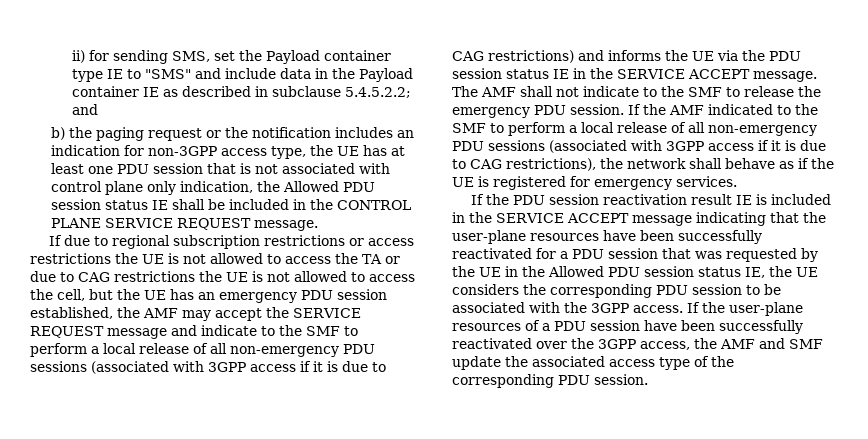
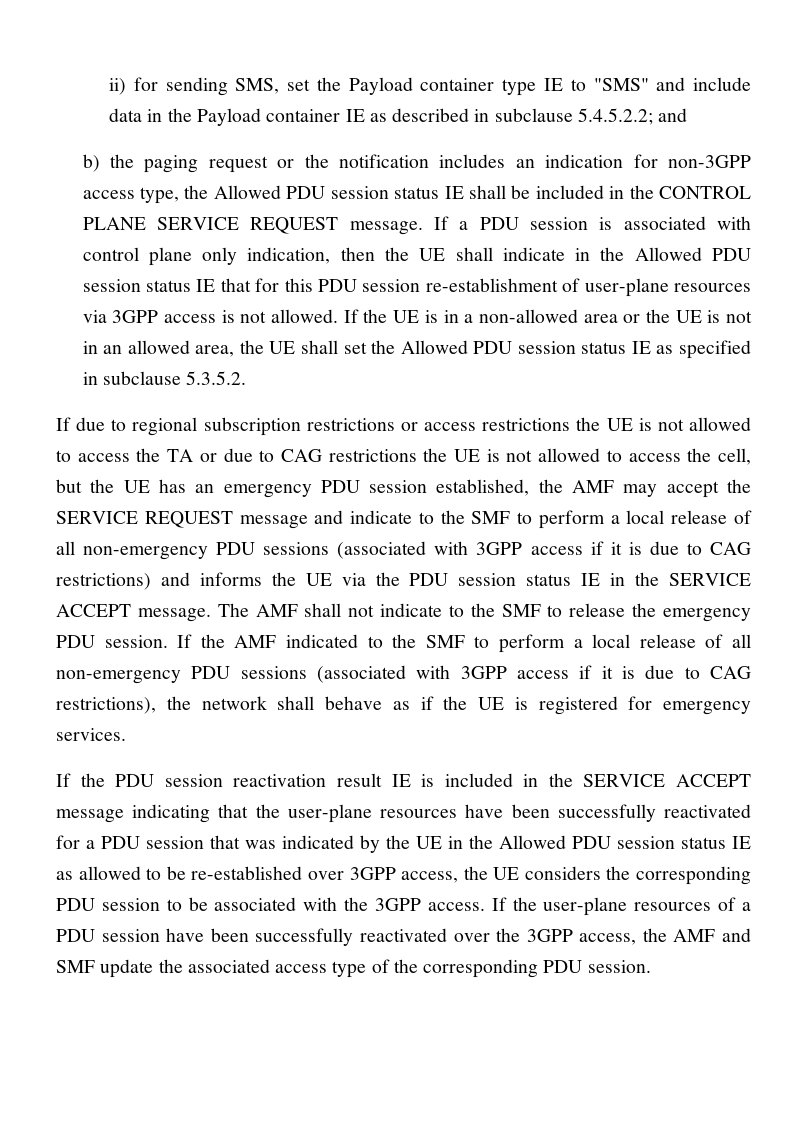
[337,145,406,156] [51,163,391,174] [51,181,281,195] UE has at least one PDU session that is not associated with control plane only indication, the -> (209, 192) none
(319, 225) none -> [433,216,751,230] [82,247,751,266] [82,278,751,297] [82,309,752,323] [82,340,751,359] [82,371,247,385] If a PDU session is associated with control plane only indication, then the UE shall indicate in the Allowed PDU session status IE that for this PDU session re-establishment of user-plane resources via 3GPP access is not allowed. If the UE is in a non-allowed area or the UE is not in an allowed area, the UE shall set the Allowed PDU session status IE as specified in subclause 5.3.5.2.
[726,248,797,262] requested -> [282,835,354,849] indicated
[745,267,765,278] IE, -> [732,836,751,849] [56,866,459,883] IE as allowed to be re-established over 3GPP access,

